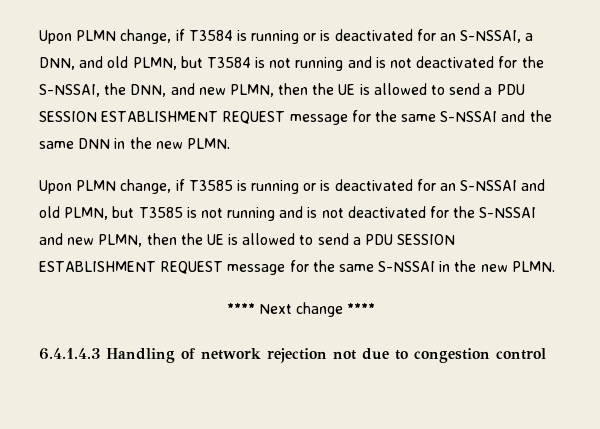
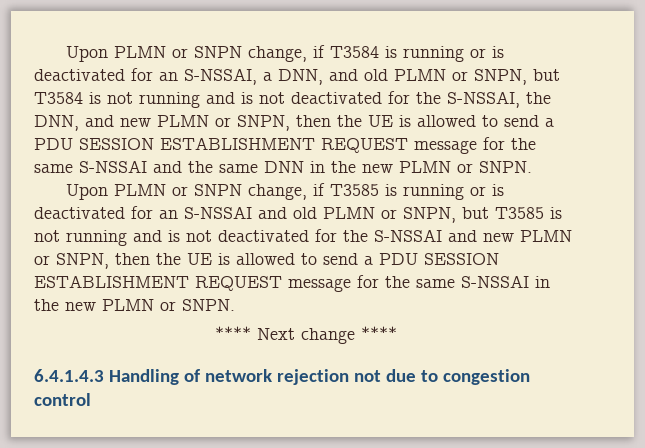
[39,30,117,44] Upon PLMN -> [66,46,243,62] Upon PLMN or SNPN
[132,57,177,70] PLMN, -> [394,69,527,85] PLMN or SNPN,
[229,84,274,97] PLMN, -> [157,115,290,131] PLMN or SNPN,
[186,138,230,149] [39,180,117,194] PLMN. // Upon PLMN -> [399,161,532,173] [66,184,243,200] PLMN or SNPN. // Upon PLMN or SNPN
[64,207,109,220] PLMN, -> [323,207,456,223] PLMN or SNPN,
[98,234,143,247] PLMN, -> [520,230,572,242] [34,253,109,269] PLMN or SNPN,
[511,261,555,272] PLMN. -> [102,299,235,311] PLMN or SNPN.

